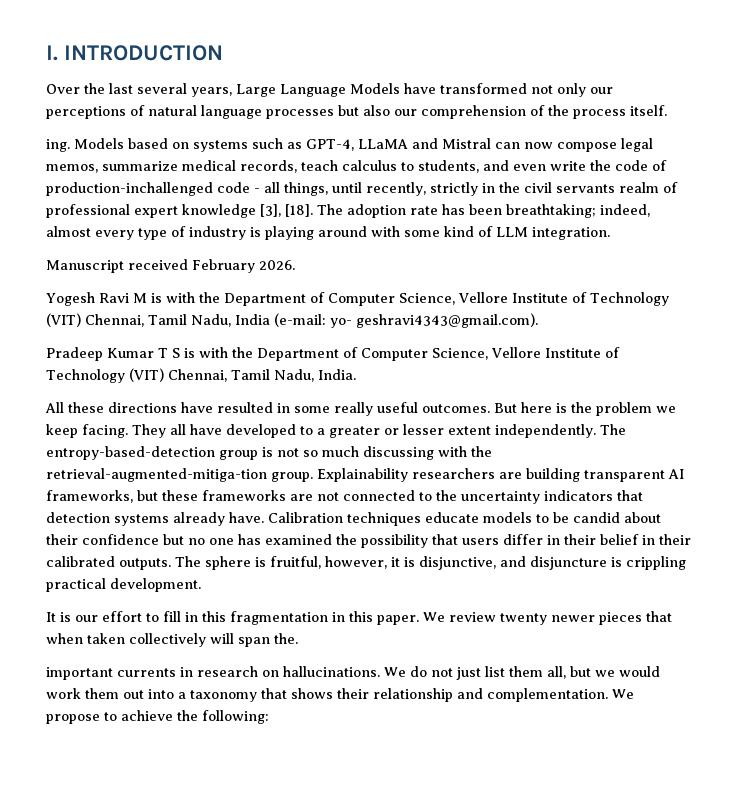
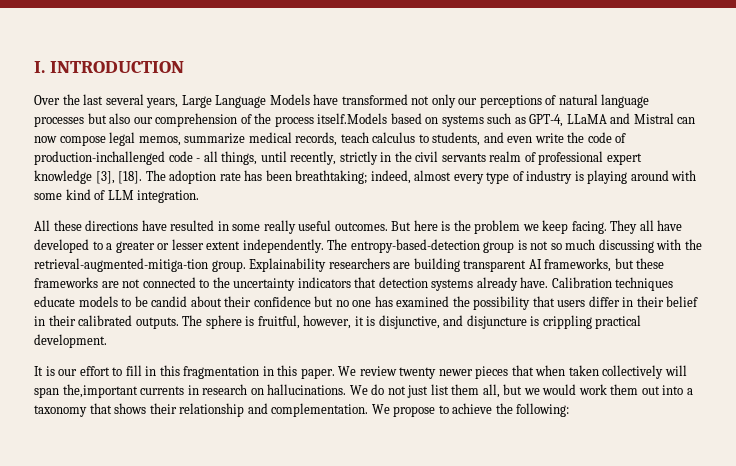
[630,105,667,116] [46,138,124,152] itself. // ing. Models -> [317,113,388,124] itself.Models
[46,259,295,273] [46,292,669,306] [46,313,538,328] [46,347,620,361] [46,368,356,383] // Manuscript received February 2026. // Yogesh Ravi M is with the Department of Computer Science, Vellore Institute of Technology (VIT) Chennai, Tamil Nadu, India (e-mail: yo- geshravi4343@gmail.com). // Pradeep Kumar T S is with the Department of Computer Science, Vellore Institute of Technology (VIT) Chennai, Tamil Nadu, India. -> (200, 196) none
[274,633,298,644] [46,667,113,680] the. // important -> [62,384,138,398] the,important

